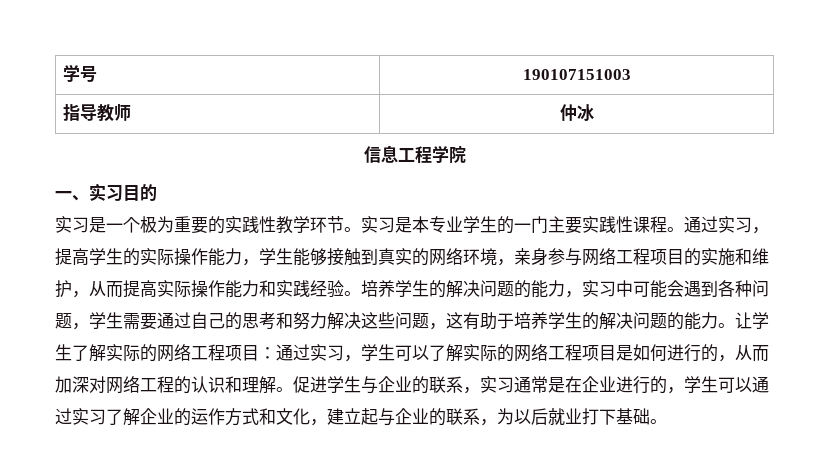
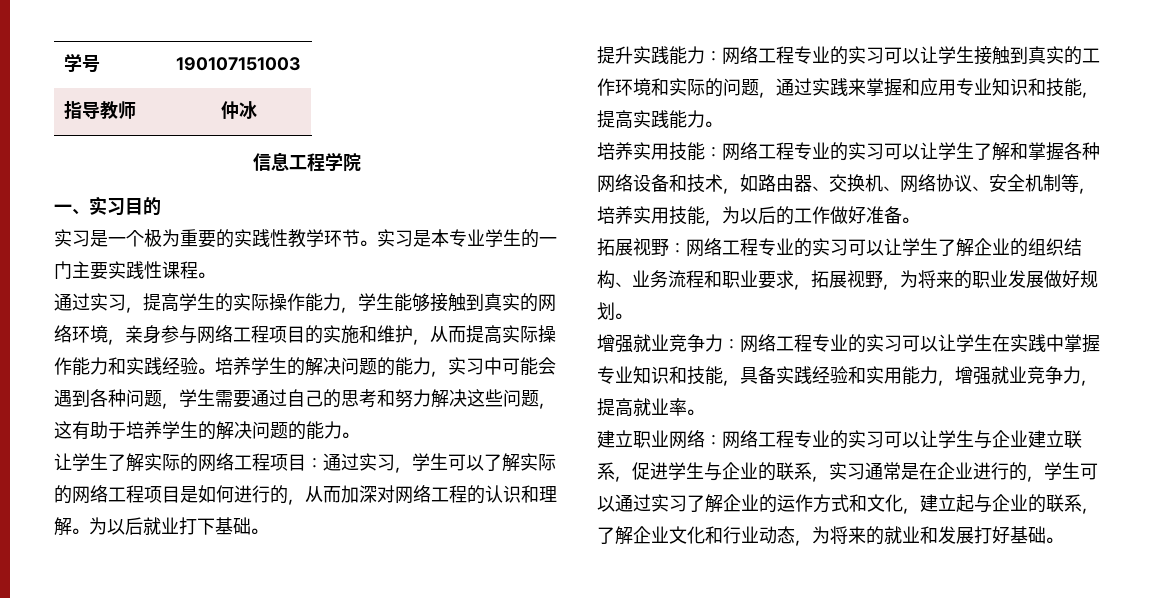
(684, 229) none -> (215, 275) //
(735, 325) none -> (359, 435) //
(293, 389) none -> [89,517,268,535] [597,46,1100,65] [597,78,1099,98] [597,110,722,129] [597,142,1100,161] [597,174,1096,194] [597,206,919,226] [597,238,1082,257] [597,270,1098,290] [597,302,632,320] [597,334,1100,353] [597,366,1098,386] [597,398,704,417] [597,430,1082,449] [597,462,632,482] 为以后就业打下基础。 // 提升实践能力：网络工程专业的实习可以让学生接触到真实的工作环境和实际的问题，通过实践来掌握和应用专业知识和技能，提高实践能力。 // 培养实用技能：网络工程专业的实习可以让学生了解和掌握各种网络设备和技术，如路由器、交换机、网络协议、安全机制等，培养实用技能，为以后的工作做好准备。 // 拓展视野：网络工程专业的实习可以让学生了解企业的组织结构、业务流程和职业要求，拓展视野，为将来的职业发展做好规划。 // 增强就业竞争力：网络工程专业的实习可以让学生在实践中掌握专业知识和技能，具备实践经验和实用能力，增强就业竞争力，提高就业率。 // 建立职业网络：网络工程专业的实习可以让学生与企业建立联系，
[497,408,616,425] 为以后就业打下 -> [597,526,1010,546] 了解企业文化和行业动态，为将来的就业和发展打好

